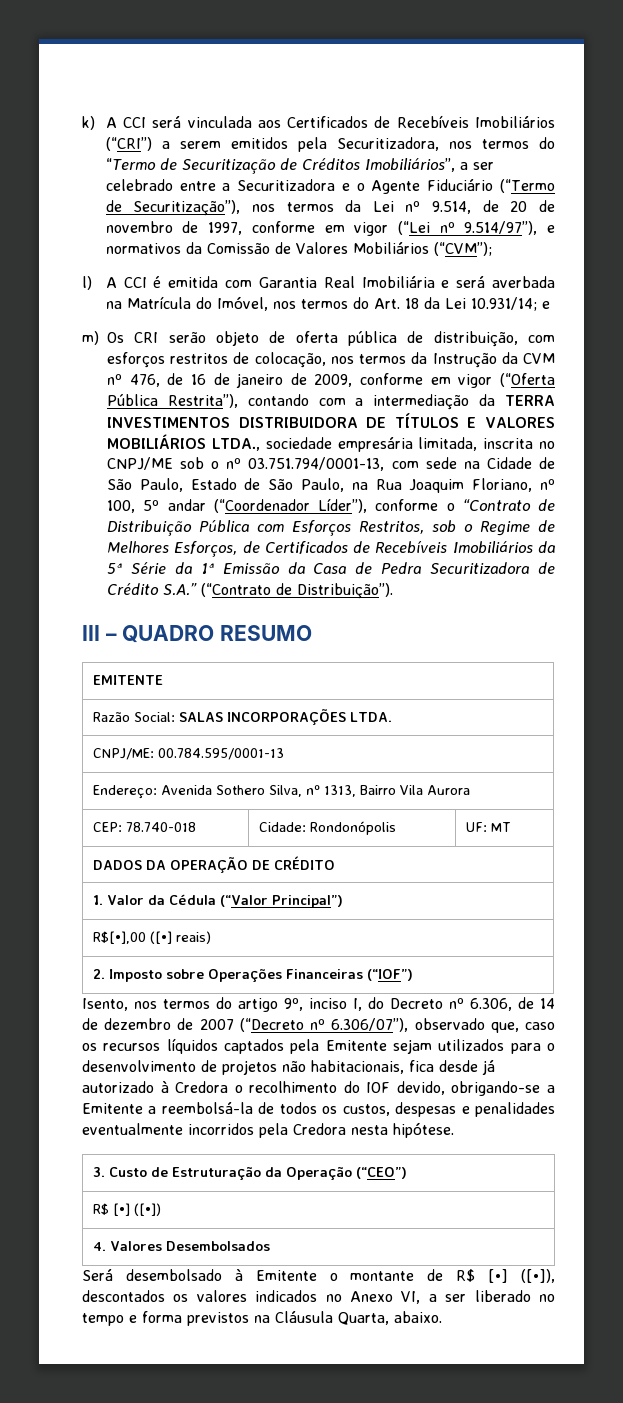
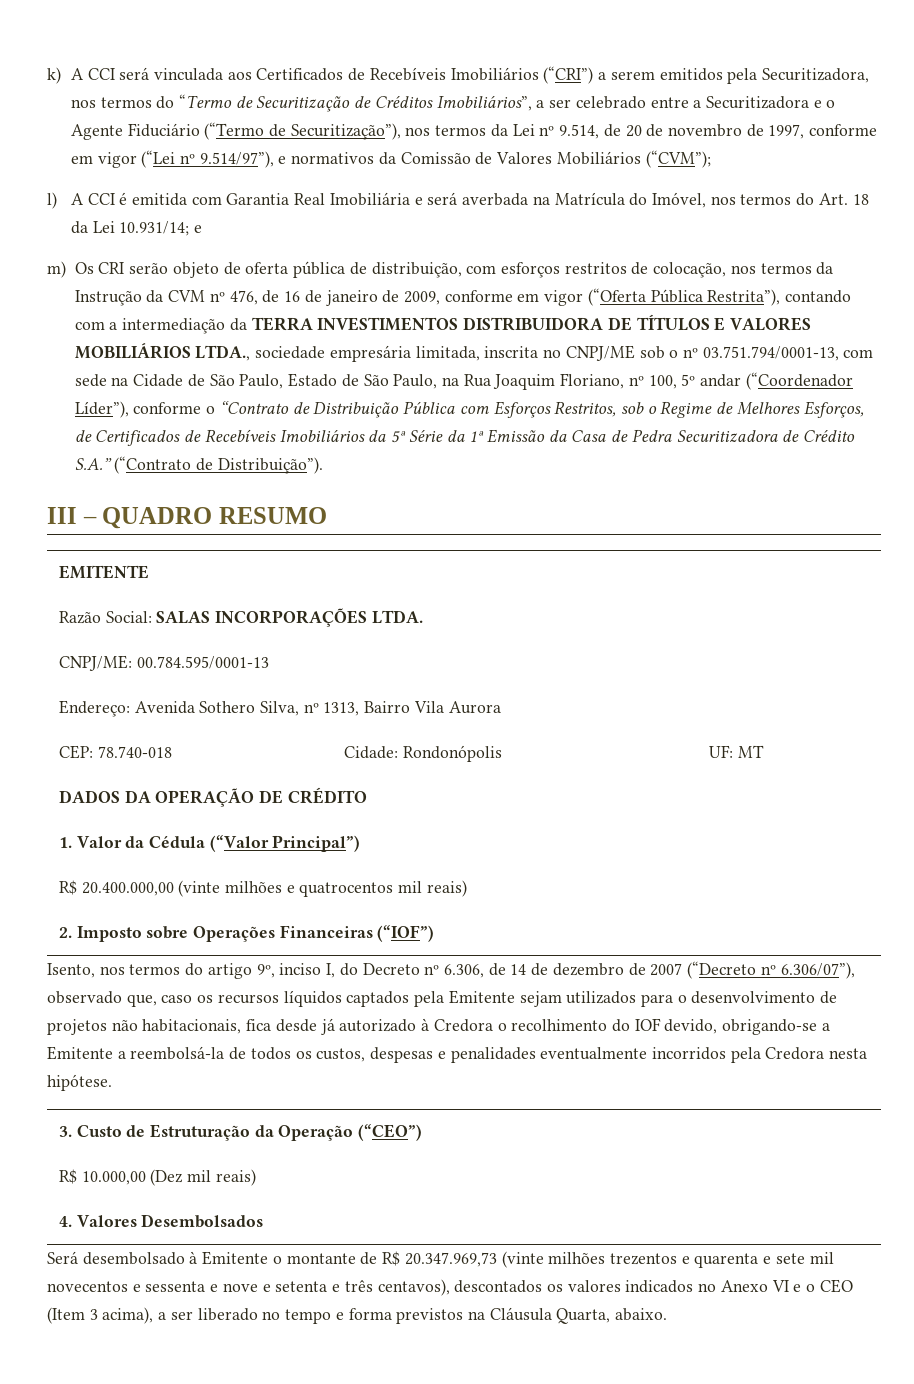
[92,931,172,944] R$[•],00 ([•] -> [58,880,423,897] R$ 20.400.000,00 (vinte milhões e quatrocentos mil
[112,1203,161,1216] [•] ([•]) -> [81,1169,256,1186] 10.000,00 (Dez mil reais)
[488,1269,556,1283] [•] ([•]), -> [404,1251,834,1268] [47,1279,450,1296] 20.347.969,73 (vinte milhões trezentos e quarenta e sete mil novecentos e sessenta e nove e setenta e três centavos),
[401,1291,421,1304] VI, -> [771,1279,853,1293] [47,1307,154,1324] VI e o CEO (Item 3 acima),

